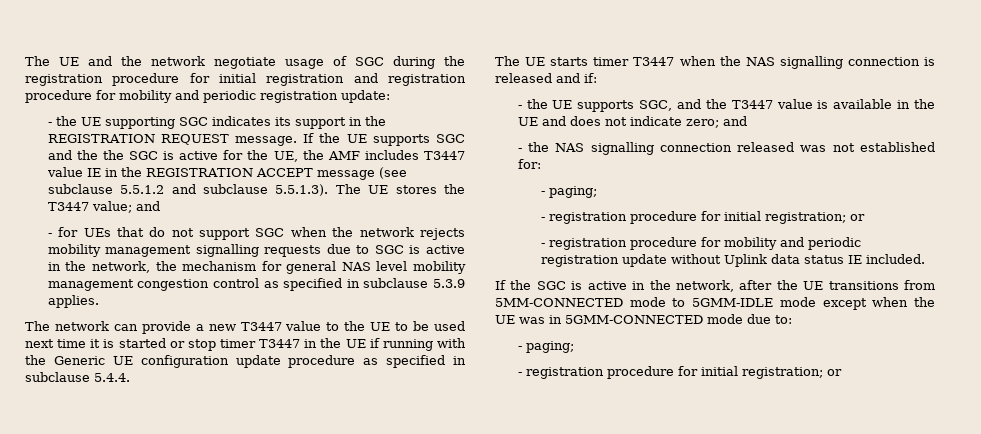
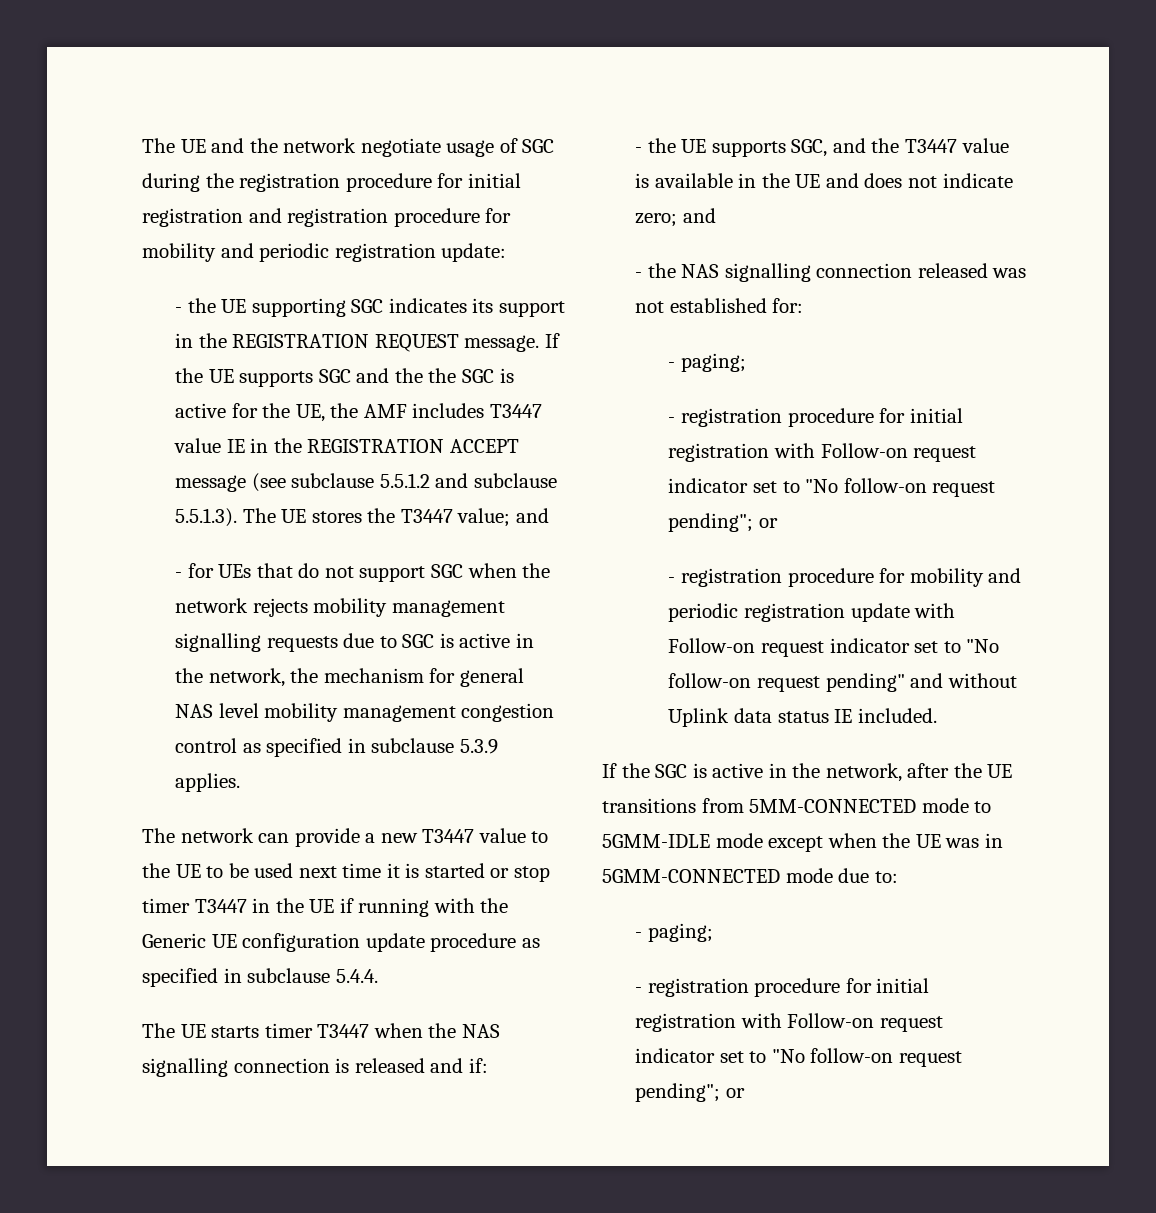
[764,212,846,224] registration; -> [668,443,977,462] [668,478,996,497] [668,513,754,532] registration with Follow-on request indicator set to "No follow-on request pending";
(667, 260) none -> [914,603,956,618] [668,638,1000,657] [668,673,944,692] with Follow-on request indicator set to "No follow-on request pending" and
[741,367,823,379] registration; -> [635,1013,943,1032] [635,1048,962,1067] [635,1083,721,1102] registration with Follow-on request indicator set to "No follow-on request pending";

